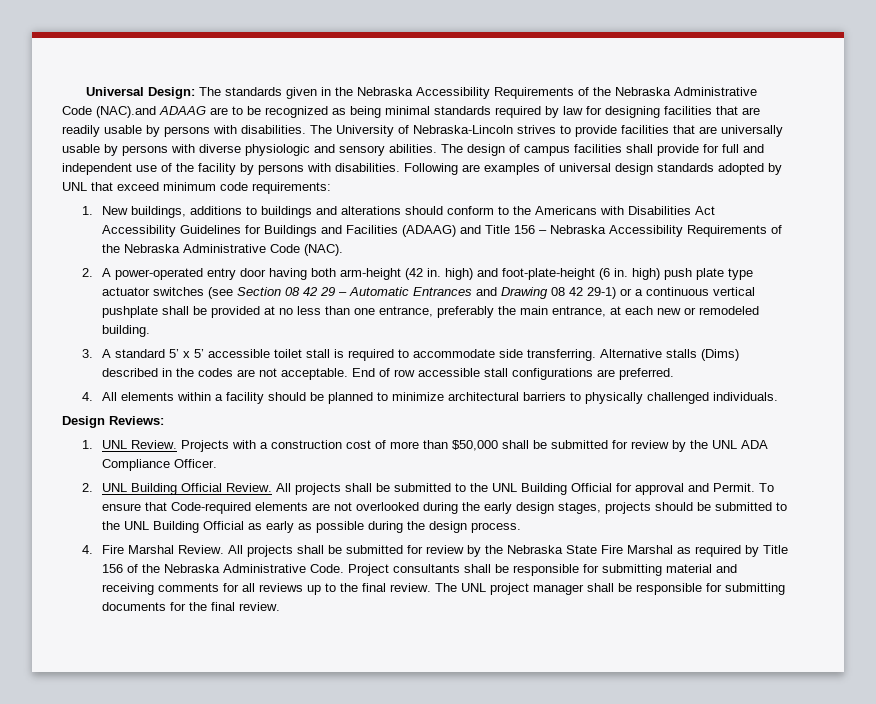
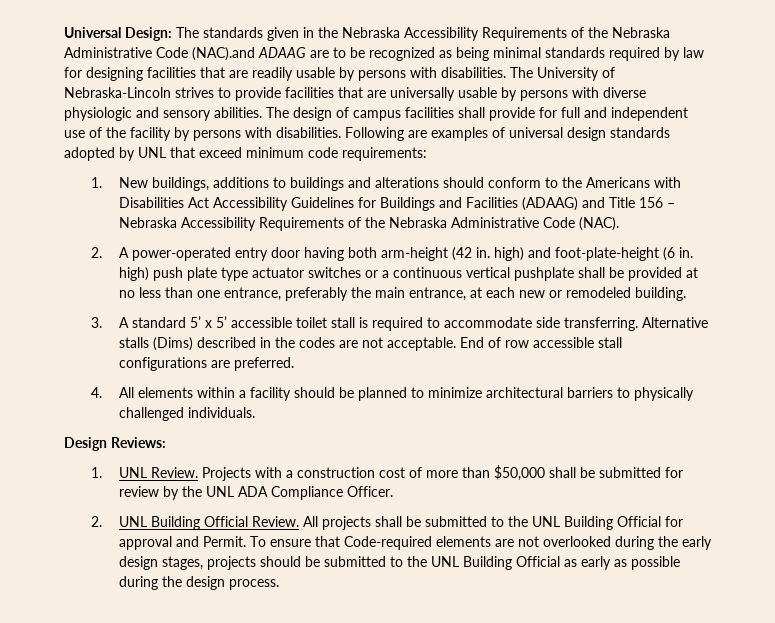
[208,287,617,299] (see Section 08 42 29 – Automatic Entrances and Drawing 08 42 29-1) -> (361, 272) none
[82,545,789,557] [102,564,738,576] [102,583,786,595] [102,602,281,611] // 4. Fire Marshal Review. All projects shall be submitted for review by the Nebraska State Fire Marshal as required by Title 156 of the Nebraska Administrative Code. Project consultants shall be responsible for submitting material and receiving comments for all reviews up to the final review. The UNL project manager shall be responsible for submitting documents for the final review. -> (279, 584) none

